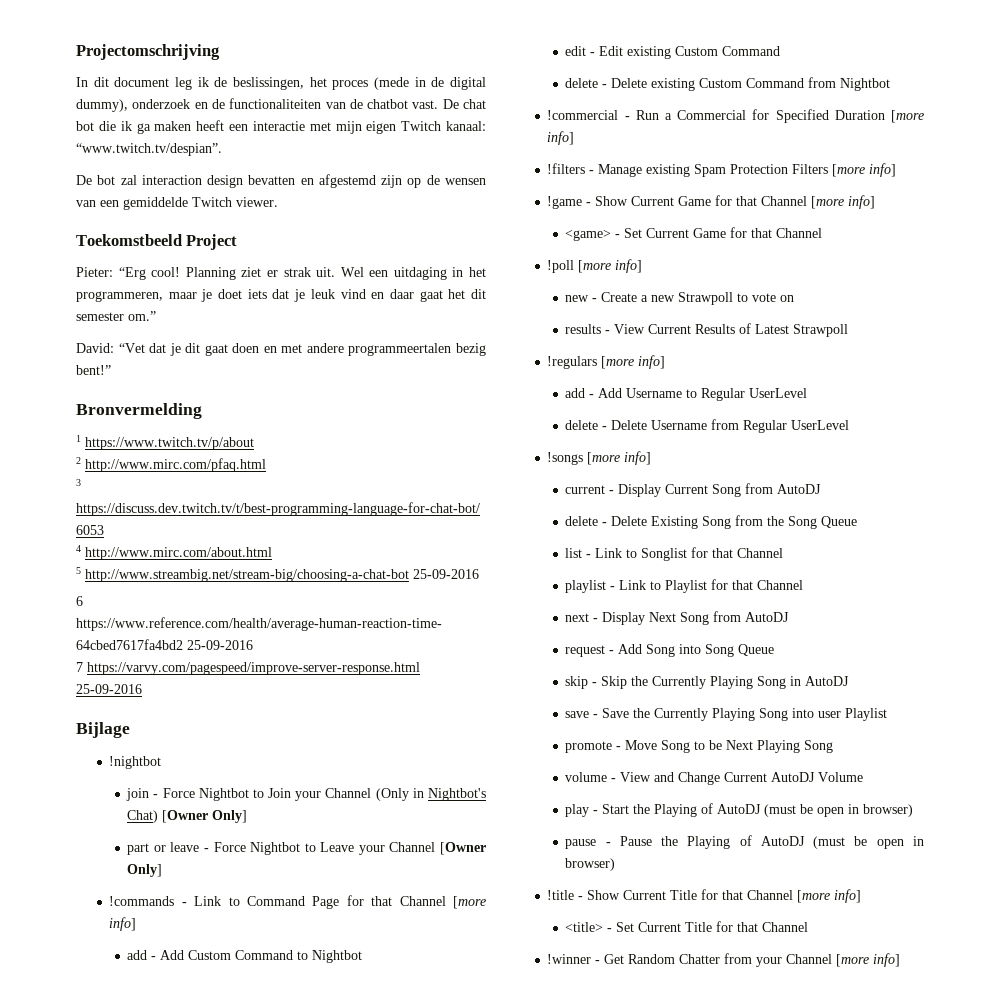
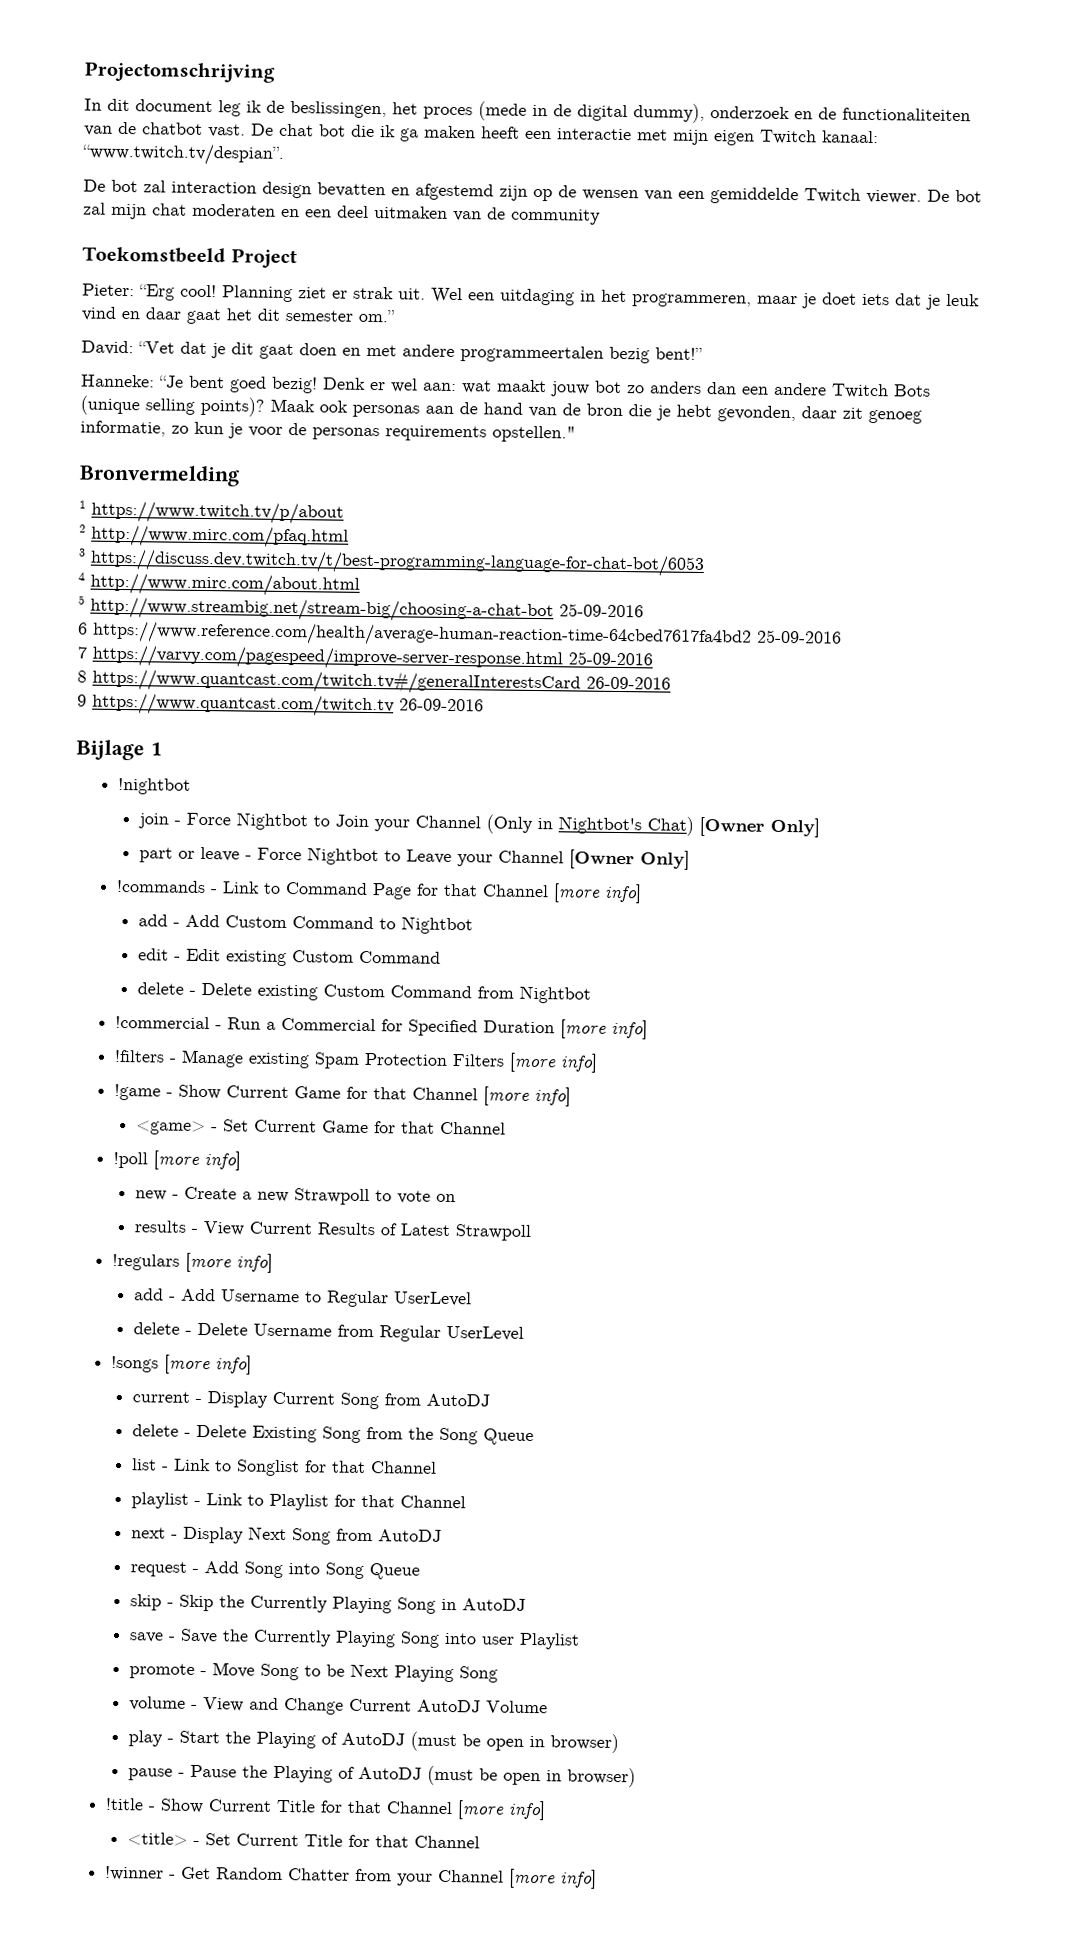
(278, 202) none -> [927,189,982,203] [83,202,601,225] De bot zal mijn chat moderaten en een deel uitmaken van de community
(111, 370) none -> [81,374,931,399] [80,395,922,424] [80,420,576,443] // Hanneke: “Je bent goed bezig! Denk er wel aan: wat maakt jouw bot zo anders dan een andere Twitch Bots (unique selling points)? Maak ook personas aan de hand van de bron die je hebt gevonden, daar zit genoeg informatie, zo kun je voor de personas requirements opstellen."
(142, 689) none -> [77,667,671,696] [77,692,484,718] // 8 https://www.quantcast.com/twitch.tv#/generalInterestsCard 26-09-2016 // 9 https://www.quantcast.com/twitch.tv 26-09-2016
(130, 730) none -> [149,742,162,756] 1

